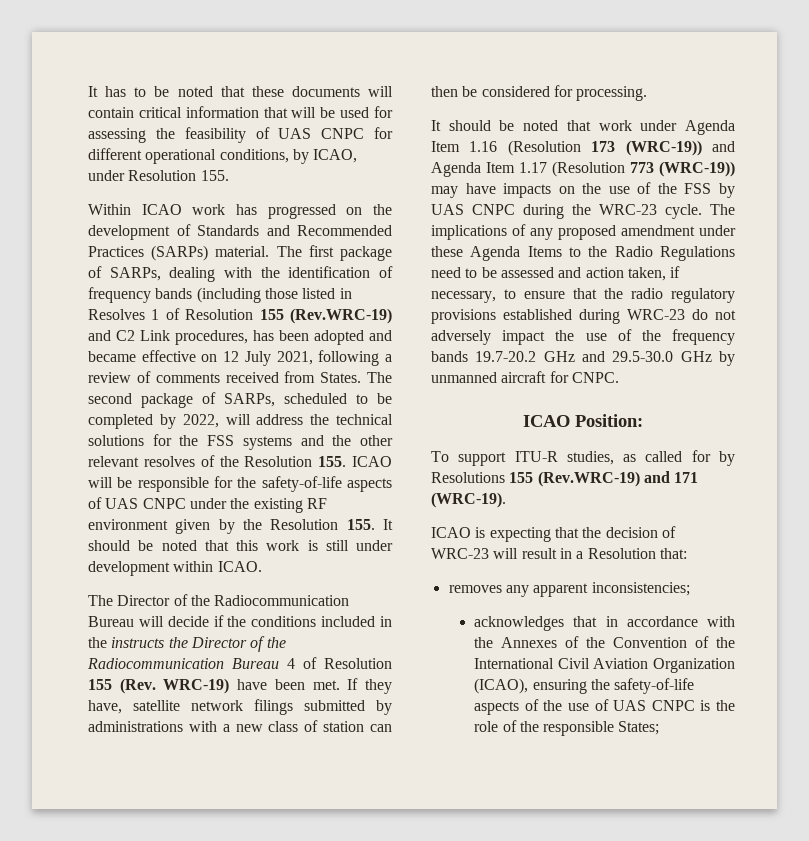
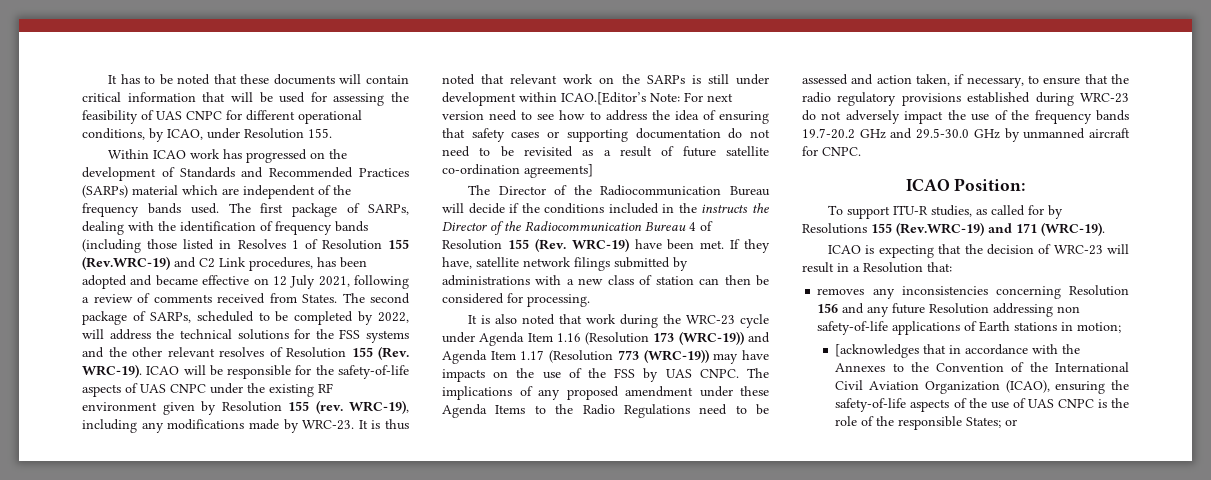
[215,246,270,257] material. -> [132,185,351,199] [82,203,219,217] material which are independent of the frequency bands used.
[219,456,347,467] the Resolution 155. -> [286,346,409,360] [82,364,142,378] Resolution 155 (Rev. WRC-19).
[243,519,393,530] [88,540,300,551] the Resolution 155. It should be noted that this work -> [221,400,409,414] [82,419,409,433] [442,74,685,85] Resolution 155 (rev. WRC-19), including any modifications made by WRC-23. It is thus noted that relevant work on the SARPs
[217,561,262,572] ICAO. -> [561,92,733,105] [442,110,769,124] [442,128,770,142] [442,146,769,157] [442,164,593,178] ICAO.[Editor’s Note: For next version need to see how to address the idea of ensuring that safety cases or supporting documentation do not need to be revisited as a result of future satellite co-ordination agreements]
[448,120,515,131] should be -> [481,314,518,324] is also
(632, 125) none -> [620,314,769,328] during the WRC-23 cycle
[472,204,702,219] CNPC during the WRC-23 cycle. -> [699,369,739,378] CNPC.
[533,582,690,597] [474,616,565,631] apparent inconsistencies; // acknowledges -> [901,285,1129,299] [817,303,1081,317] [817,321,1122,335] [835,344,920,358] inconsistencies concerning Resolution 156 and any future Resolution addressing non safety-of-life applications of Earth stations in motion; // [acknowledges
[565,636,580,648] of -> [892,363,904,372] to
(660, 728) none -> [1005,419,1018,426] or

